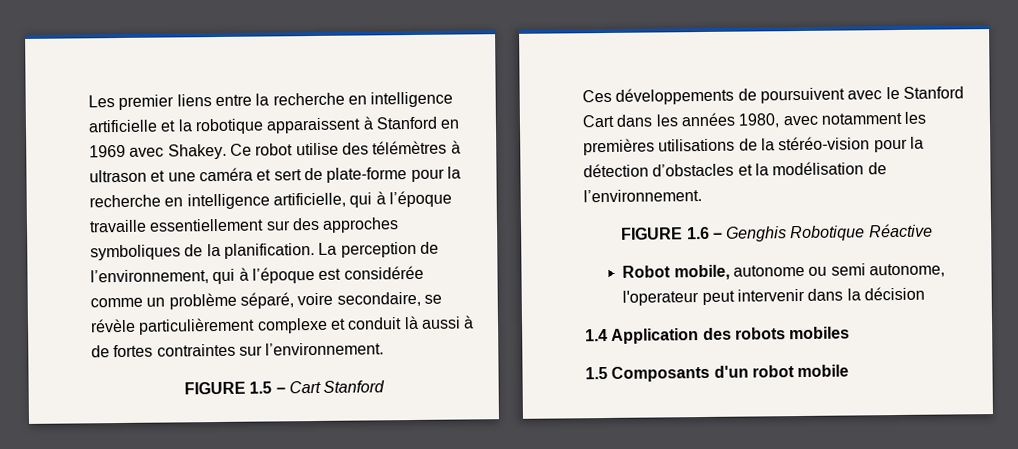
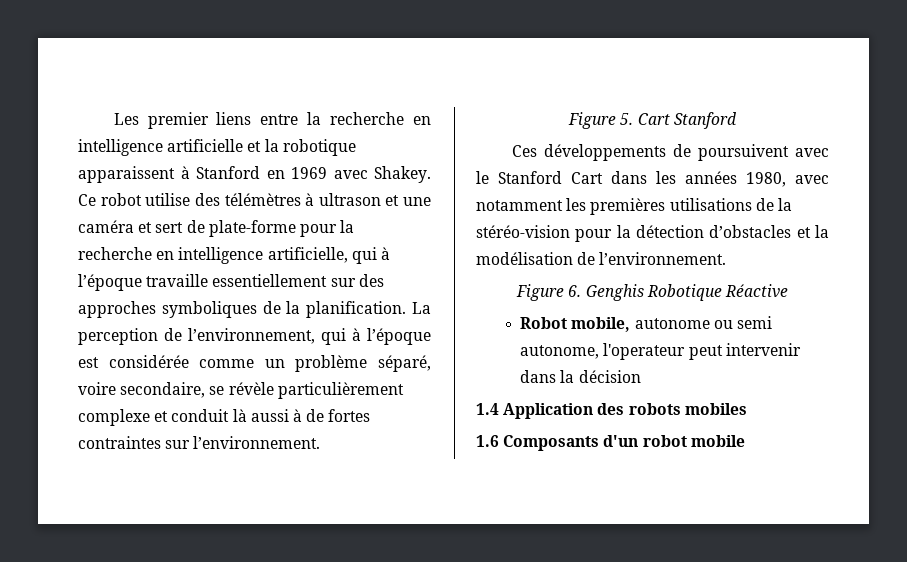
[183,381,286,395] FIGURE 1.5 – -> [568,112,634,129] Figure 5.
[621,226,723,240] FIGURE 1.6 – -> [516,284,582,301] Figure 6.
[585,366,608,380] 1.5 -> [476,435,499,447] 1.6

